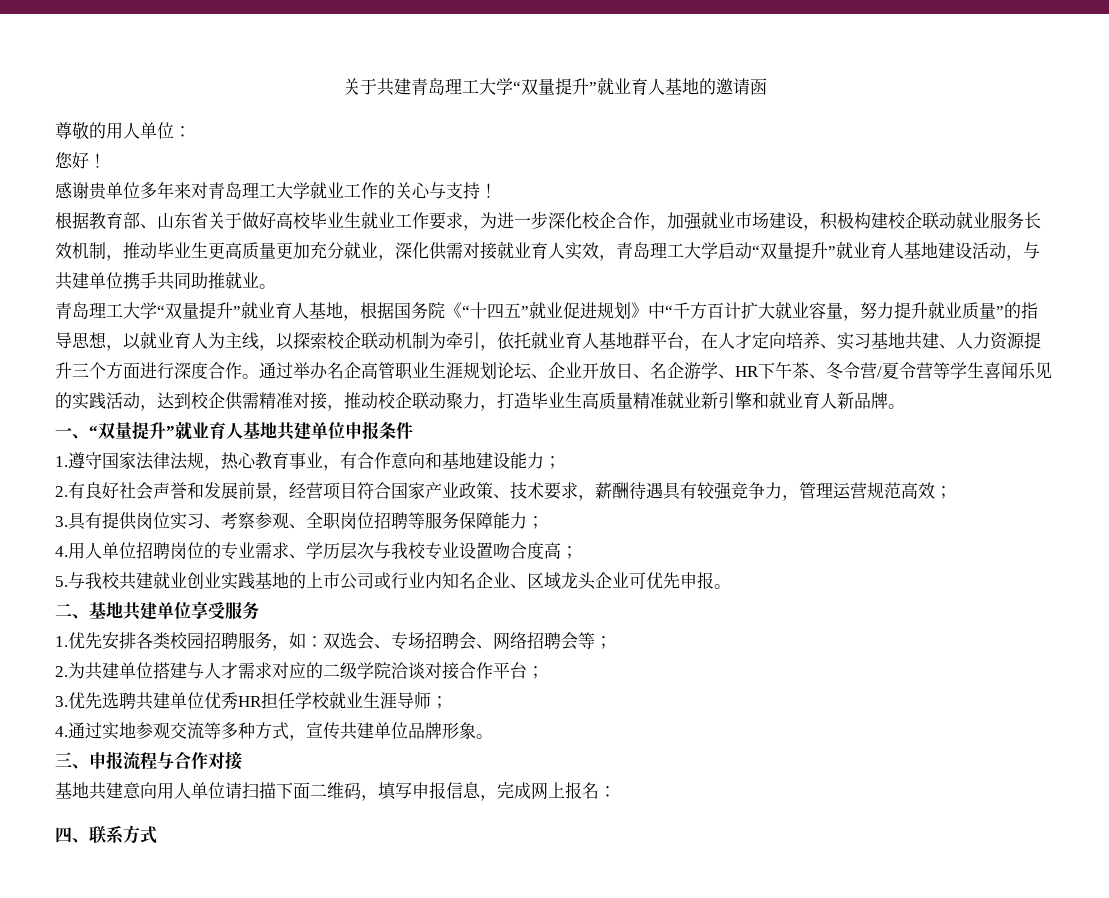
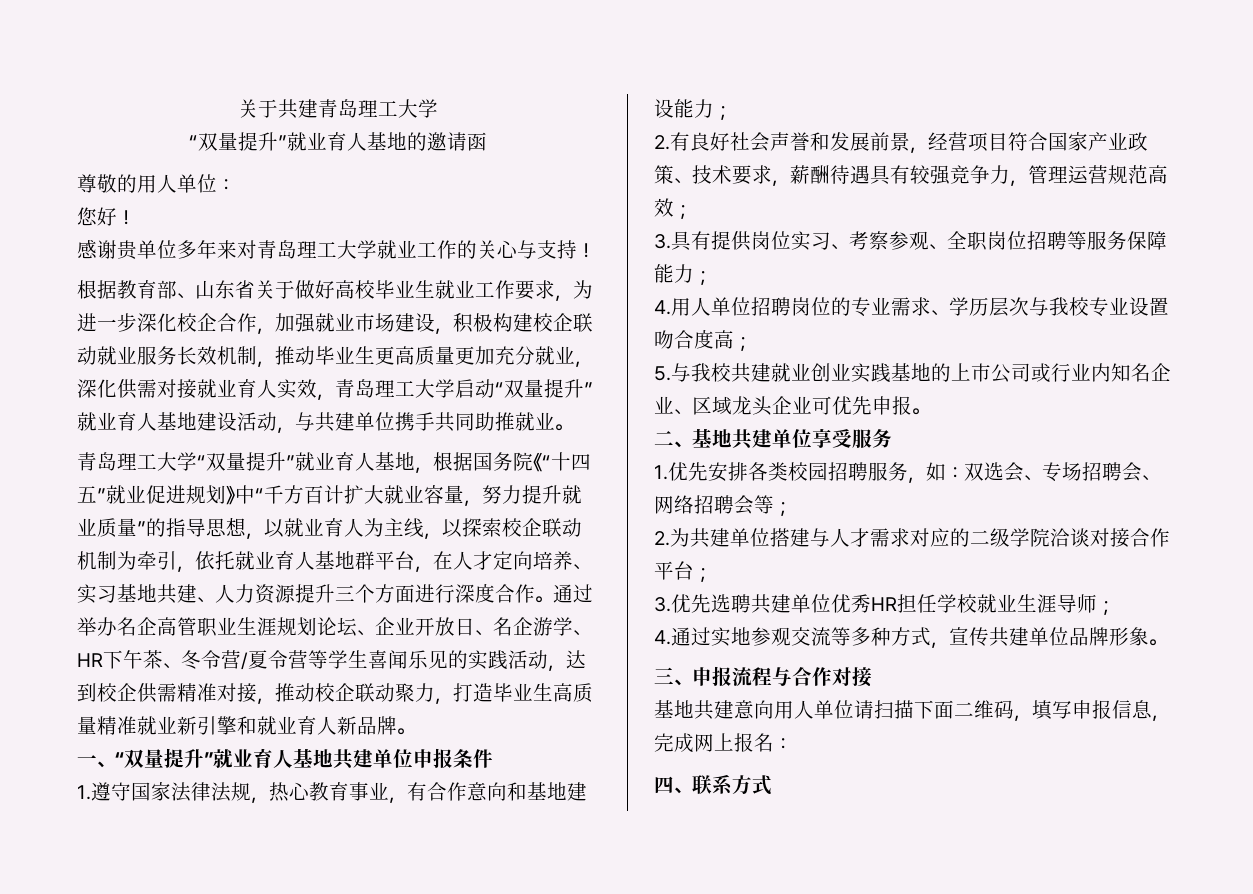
(513, 86) none -> (438, 108) //

